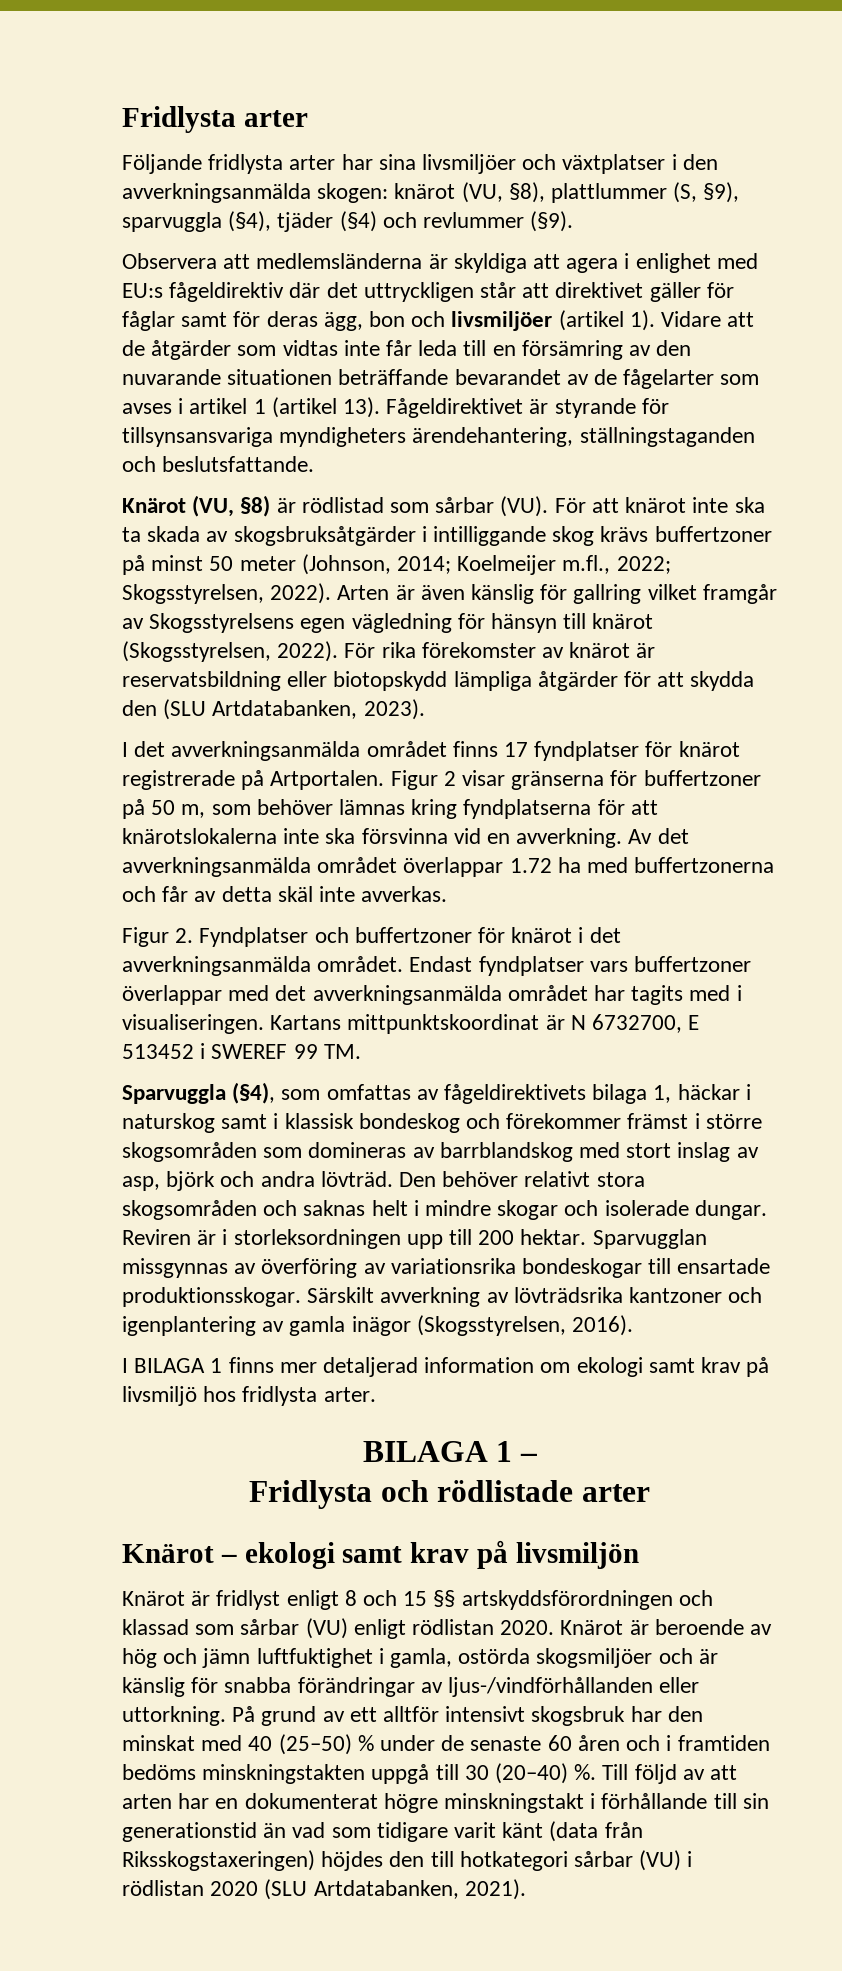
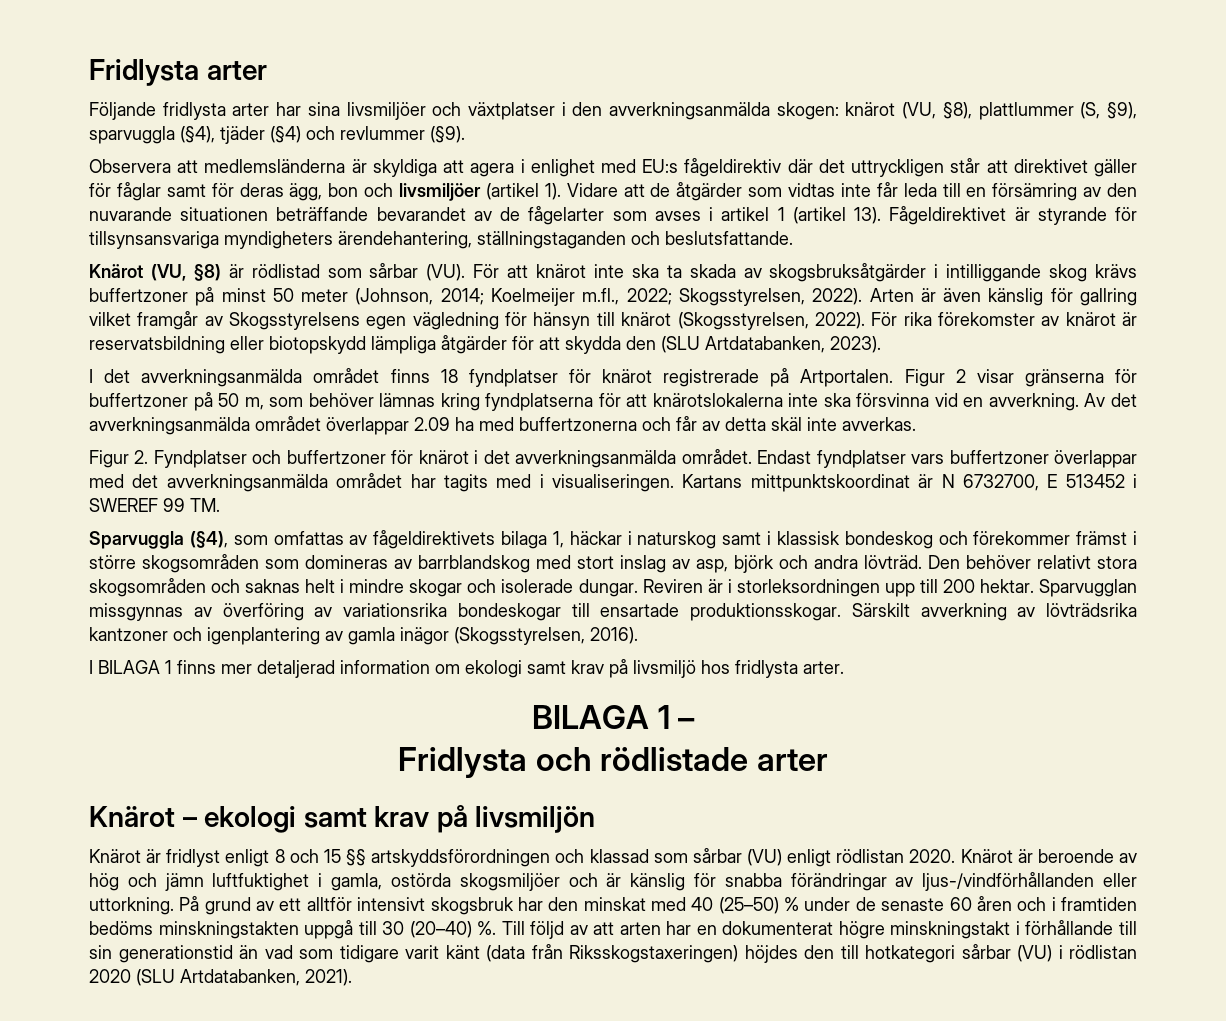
[504,742,529,757] 17 -> [440,369,458,383] 18
[509,858,552,873] 1.72 -> [414,417,450,431] 2.09

